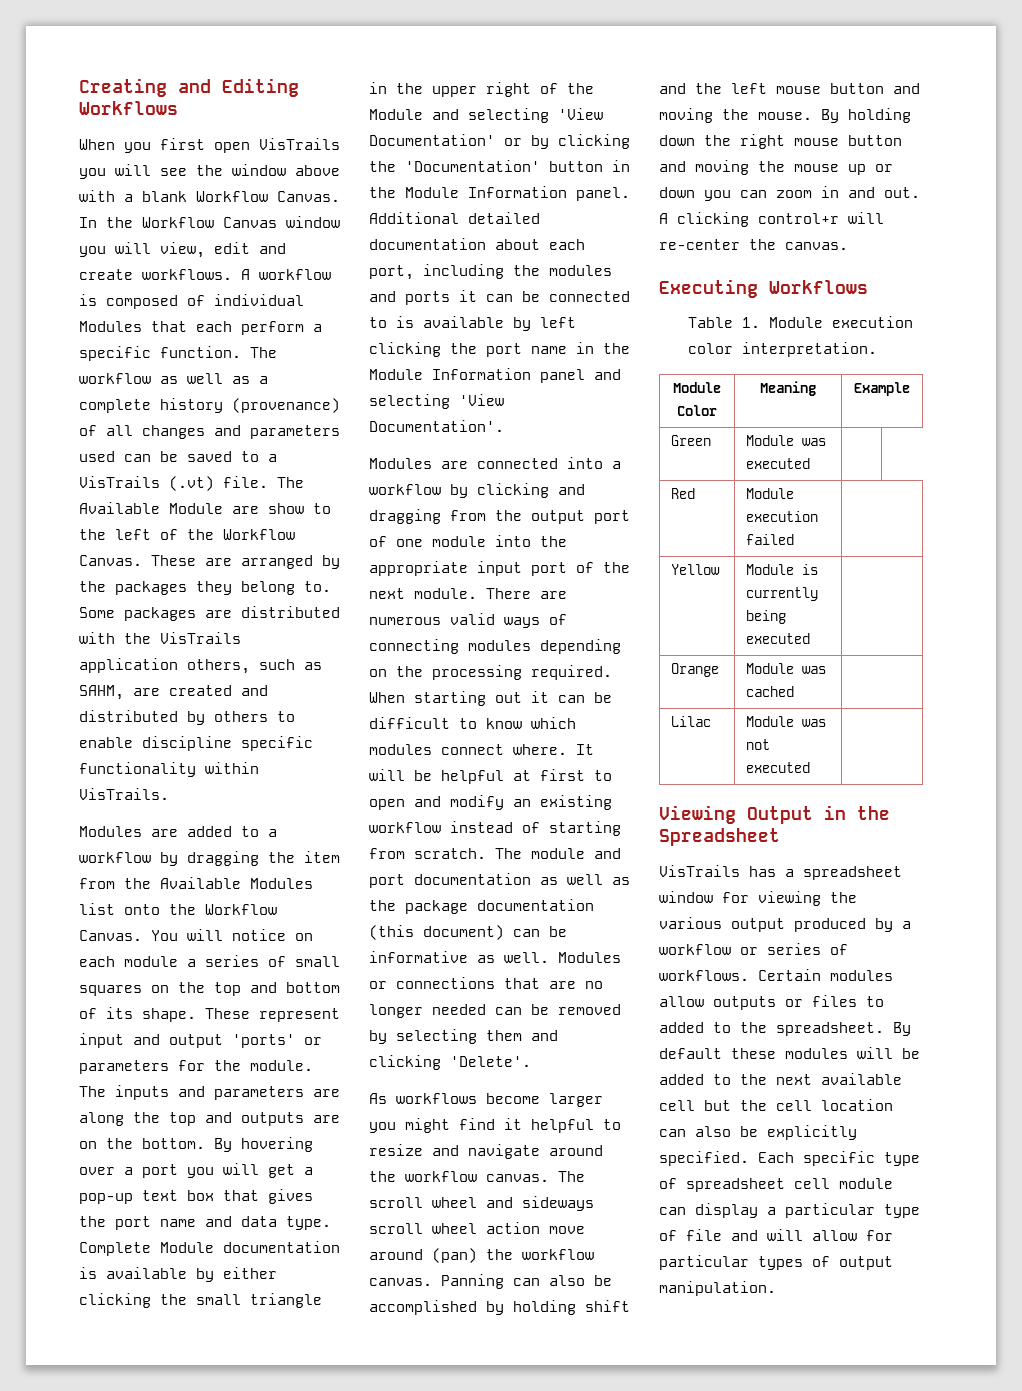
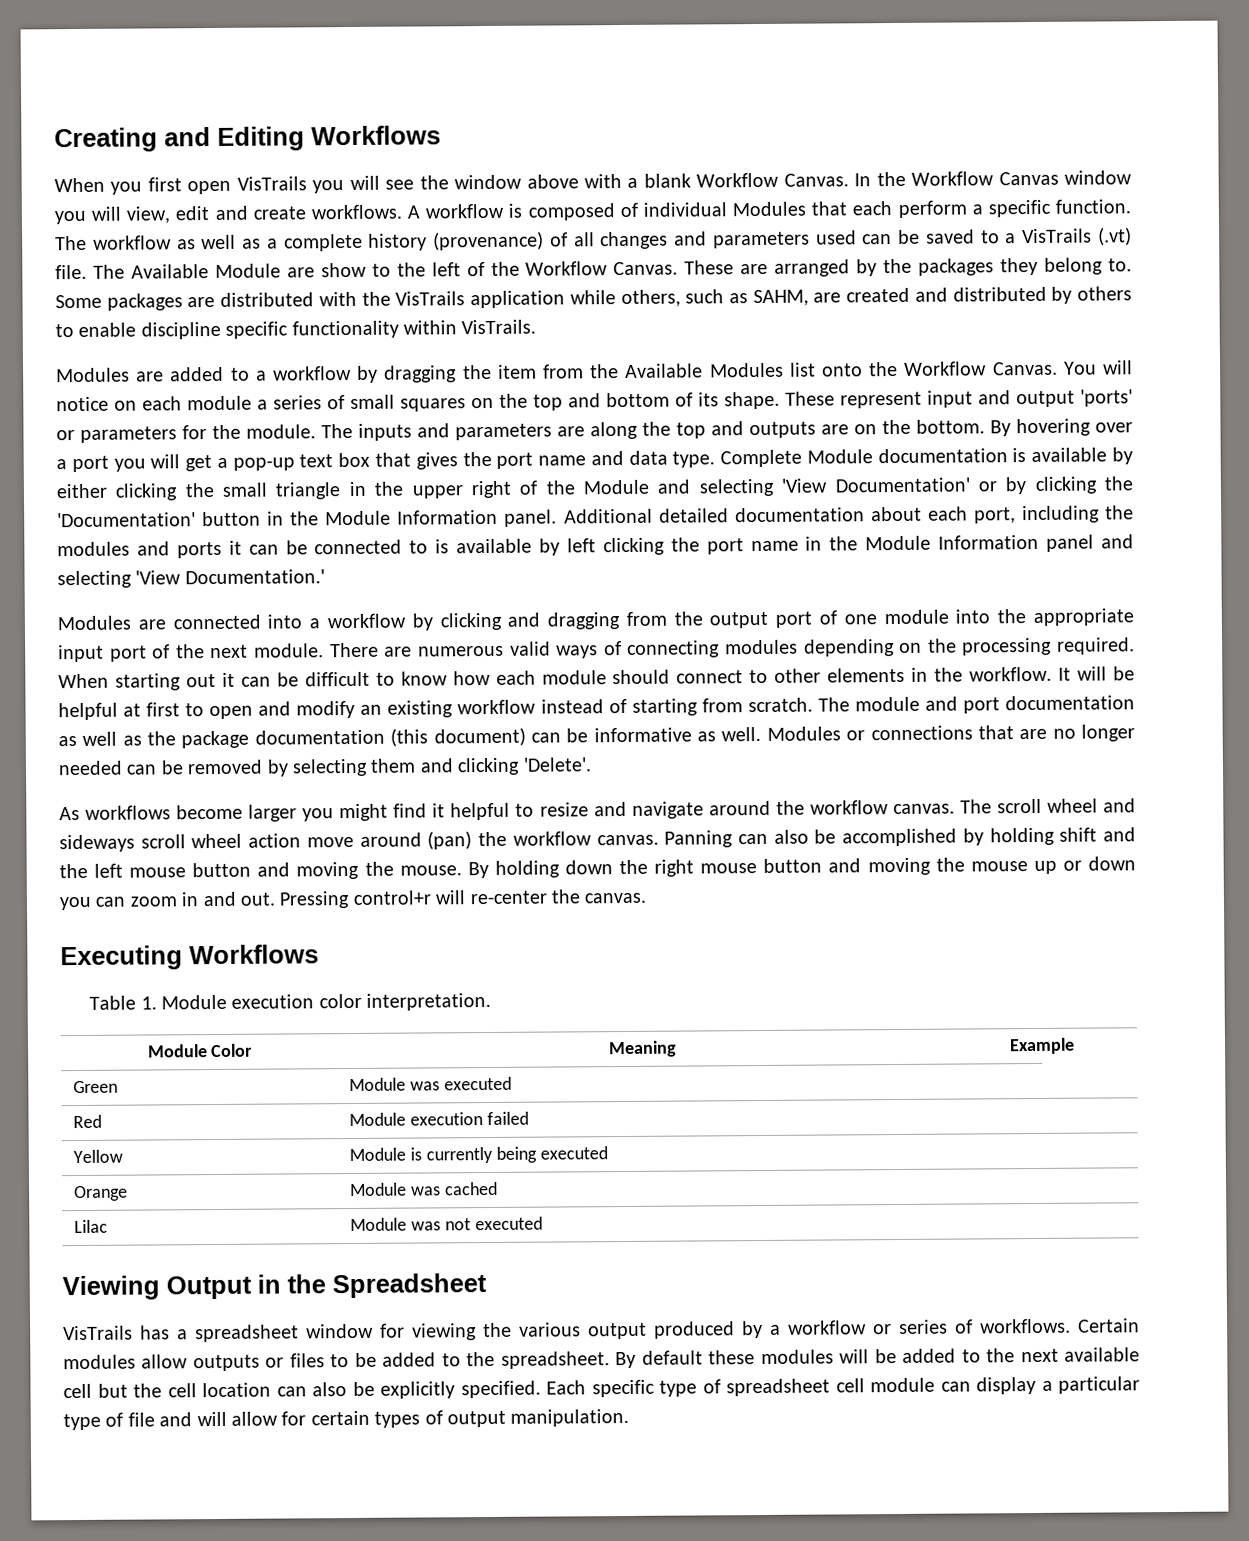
(178, 665) none -> [569,290,616,305] while
[369,420,504,432] Documentation'. -> [184,569,325,585] Documentation.'
[531,717,576,729] [369,744,567,755] which modules connect where. -> [452,666,1053,686] how each module should connect to other elements in the workflow.
[659,212,749,227] A clicking -> [279,891,351,909] Pressing
(884, 1001) none -> [354,1352,377,1367] be
[659,1255,749,1270] particular -> [310,1410,370,1426] certain

